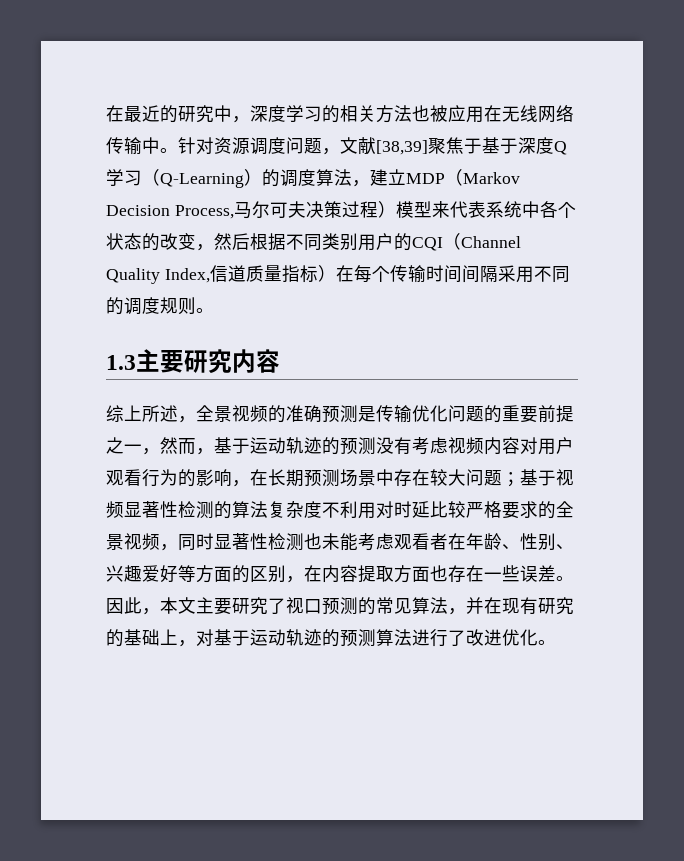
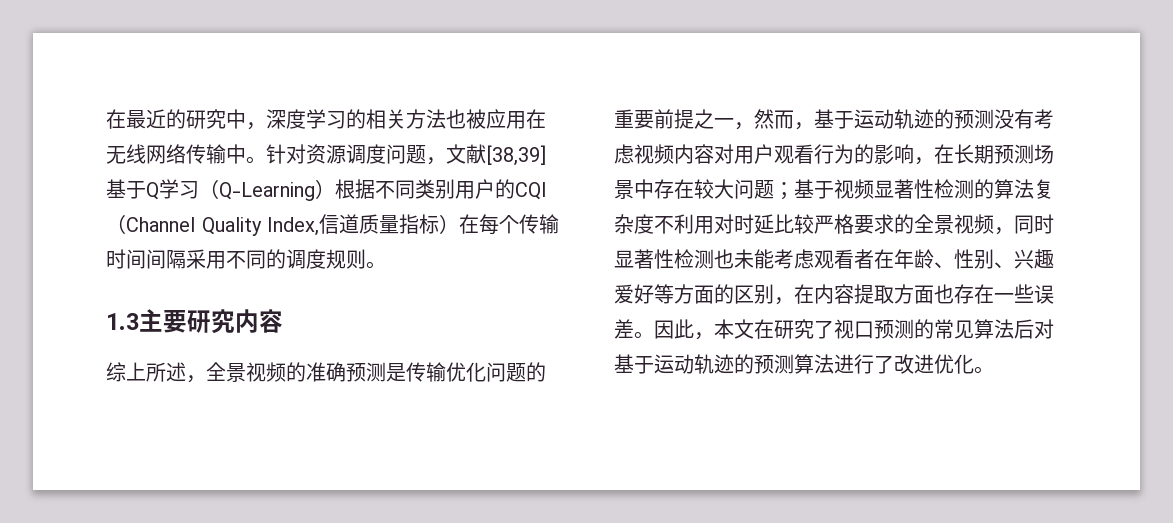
[428,137,554,154] 聚焦于基于深度 -> [106,179,146,199] 基于
[262,169,520,187] [106,201,576,219] [106,233,250,251] 的调度算法，建立MDP（Markov Decision Process,马尔可夫决策过程）模型来代表系统中各个状态的改变，然后 -> (335, 189) none
[196,597,232,615] 主要 -> [754,319,774,339] 在
[448,597,574,615] [106,629,196,647] ，并在现有研究的基础上， -> [1014,319,1034,339] 后

